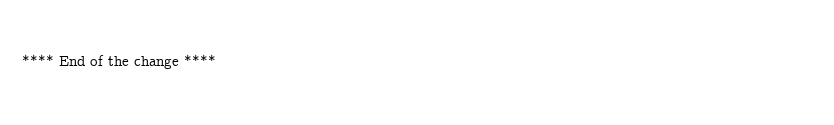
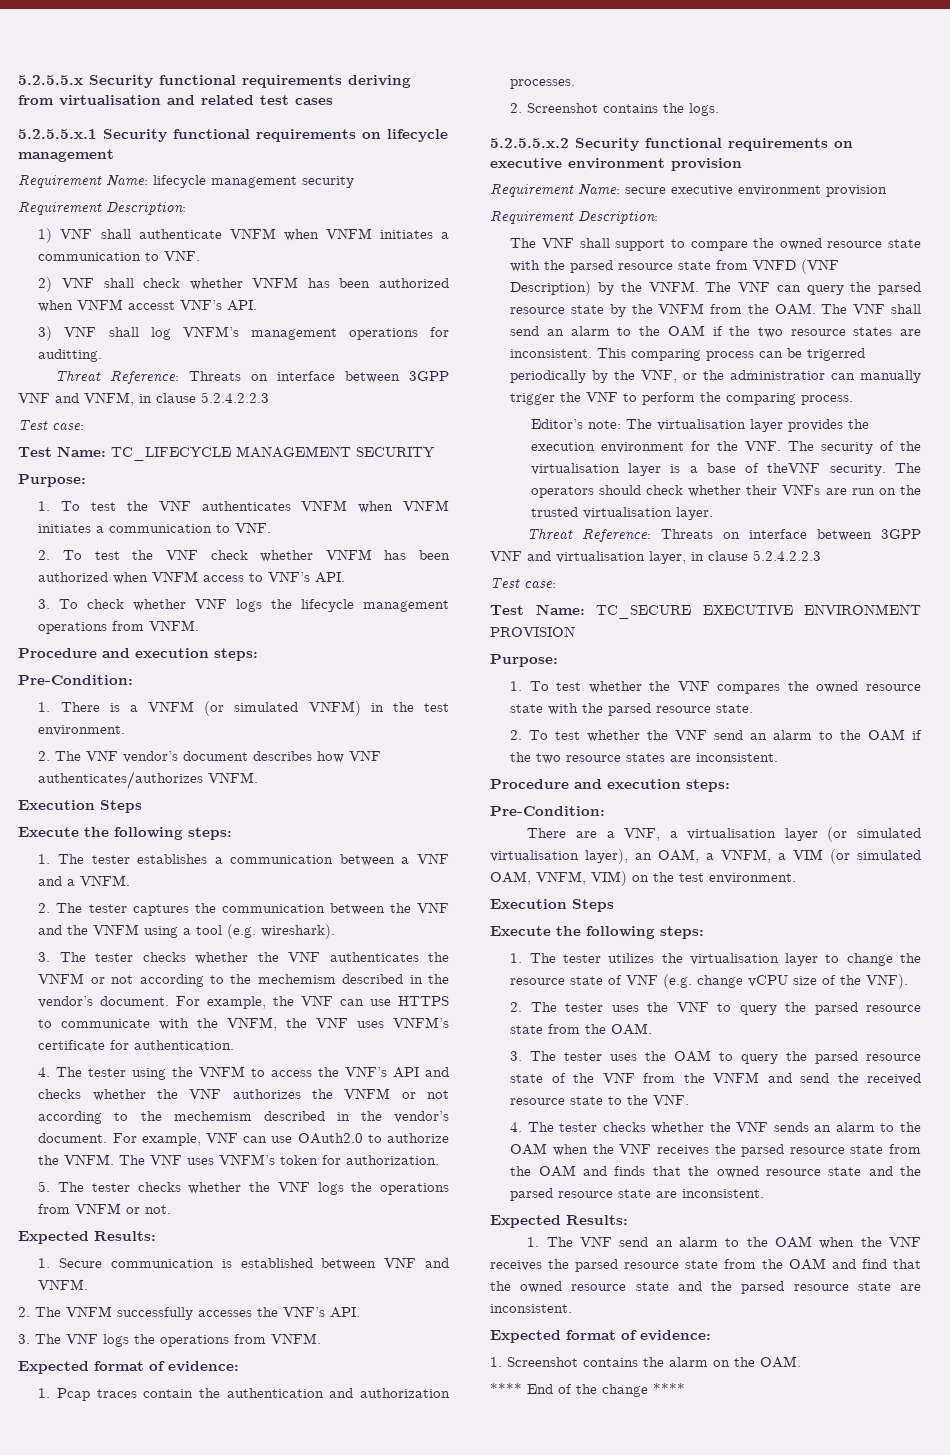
(22, 60) none -> [18,75,411,88] [18,95,333,106] [18,129,448,142] [18,149,114,162] [18,175,354,188] [18,202,186,215] [38,228,449,243] [38,250,201,261] [38,277,449,292] [38,299,258,312] [38,326,449,341] [38,349,103,362] [55,370,450,384] [18,392,269,406] [18,420,84,430] [18,446,435,461] [18,474,86,487] [38,500,449,513] [38,522,272,533] [38,549,450,562] [38,571,346,584] [38,598,449,612] [38,620,200,634] [18,648,258,661] [18,675,133,685] [38,701,449,716] [38,725,126,736] [38,750,382,763] [38,771,259,789] [18,800,142,813] [18,827,232,840] [38,853,449,866] [38,875,131,886] [38,902,449,916] [38,924,336,939] [38,951,449,964] [38,973,450,987] [38,995,449,1009] [38,1017,449,1031] [38,1040,235,1050] [38,1066,449,1080] [38,1088,449,1101] [38,1111,450,1124] [38,1132,449,1146] [38,1154,440,1165] [38,1181,449,1195] [38,1203,172,1214] [18,1231,156,1244] [38,1257,449,1270] [38,1279,89,1290] [18,1306,360,1320] [18,1333,321,1347] [18,1361,239,1374] [38,1388,450,1401] [510,79,576,89] [510,103,720,116] [490,138,853,151] [490,158,742,171] [490,184,887,197] [490,211,658,224] [510,237,921,251] [510,259,840,274] [510,281,921,296] [510,303,921,317] [510,325,921,338] [510,348,866,361] [510,369,921,383] [510,391,854,405] [530,419,869,432] [530,440,922,454] [530,462,921,476] [530,484,922,498] [530,507,713,520] [527,528,921,542] [490,550,821,564] [490,578,556,588] [490,604,921,619] [490,626,575,637] [490,654,558,667] [510,680,921,694] [510,703,754,716] [510,729,922,742] [510,752,779,764] [490,779,730,792] [490,806,605,816] [527,827,922,842] [490,849,921,864] [490,871,796,886] [490,899,614,912] [490,926,704,939] [510,953,921,966] [510,974,909,989] [510,1001,921,1015] [510,1023,653,1035] [510,1050,921,1064] [510,1072,921,1085] [510,1094,690,1105] [510,1121,921,1134] [510,1143,921,1157] [510,1165,921,1178] [510,1188,765,1201] [490,1215,628,1228] [527,1236,921,1249] [490,1258,921,1272] [490,1281,921,1294] [490,1304,572,1313] [490,1330,711,1343] [490,1356,801,1368] 5.2.5.5.x Security functional requirements deriving from virtualisation and related test cases // 5.2.5.5.x.1 Security functional requirements on lifecycle management // Requirement Name: lifecycle management security // Requirement Description: // 1) VNF shall authenticate VNFM when VNFM initiates a communication to VNF. // 2) VNF shall check whether VNFM has been authorized when VNFM accesst VNF’s API. // 3) VNF shall log VNFM’s management operations for auditting. // Threat Reference: Threats on interface between 3GPP VNF and VNFM, in clause 5.2.4.2.2.3 // Test case: // Test Name: TC_LIFECYCLE MANAGEMENT SECURITY // Purpose: // 1. To test the VNF authenticates VNFM when VNFM initiates a communication to VNF. // 2. To test the VNF check whether VNFM has been authorized when VNFM access to VNF’s API. // 3. To check whether VNF logs the lifecycle management operations from VNFM. // Procedure and execution steps: // Pre-Condition: // 1. There is a VNFM (or simulated VNFM) in the test environment. // 2. The VNF vendor’s document describes how VNF authenticates/authorizes VNFM. // Execution Steps // Execute the following steps: // 1. The tester establishes a communication between a VNF and a VNFM. // 2. The tester captures the communication between the VNF and the VNFM using a tool (e.g. wireshark). // 3. The tester checks whether the VNF authenticates the VNFM or not according to the mechemism described in the vendor’s document. For example, the VNF can use HTTPS to communicate with the VNFM, the VNF uses VNFM’s certificate for authentication. // 4. The tester using the VNFM to access the VNF’s API and checks whether the VNF authorizes the VNFM or not according to the mechemism described in the vendor’s document. For example, VNF can use OAuth2.0 to authorize the VNFM. The VNF uses VNFM’s token for authorization. // 5. The tester checks whether the VNF logs the operations from VNFM or not. // Expected Results: // 1. Secure communication is established between VNF and VNFM. // 2. The VNFM successfully accesses the VNF’s API. // 3. The VNF logs the operations from VNFM. // Expected format of evidence: // 1. Pcap traces contain the authentication and authorization processes. // 2. Screenshot contains the logs. // 5.2.5.5.x.2 Security functional requirements on executive environment provision // Requirement Name: secure executive environment provision // Requirement Description: // The VNF shall support to compare the owned resource state with the parsed resource state from VNFD (VNF Description) by the VNFM. The VNF can query the parsed resource state by the VNFM from the OAM. The VNF shall send an alarm to the OAM if the two resource states are inconsistent. This comparing process can be trigerred periodically by the VNF, or the administratior can manually trigger the VNF to perform the comparing process. // Editor’s note: The virtualisation layer provides the execution environment for the VNF. The security of the virtualisation layer is a base of theVNF security. The operators should check whether their VNFs are run on the trusted virtualisation layer. // Threat Reference: Threats on interface between 3GPP VNF and virtualisation layer, in clause 5.2.4.2.2.3 // Test case: // Test Name: TC_SECURE EXECUTIVE ENVIRONMENT PROVISION // Purpose: // 1. To test whether the VNF compares the owned resource state with the parsed resource state. // 2. To test whether the VNF send an alarm to the OAM if the two resource states are inconsistent. // Procedure and execution steps: // Pre-Condition: // There are a VNF, a virtualisation layer (or simulated virtualisation layer), an OAM, a VNFM, a VIM (or simulated OAM, VNFM, VIM) on the test environment. // Execution Steps // Execute the following steps: // 1. The tester utilizes the virtualisation layer to change the resource state of VNF (e.g. change vCPU size of the VNF). // 2. The tester uses the VNF to query the parsed resource state from the OAM. // 3. The tester uses the OAM to query the parsed resource state of the VNF from the VNFM and send the received resource state to the VNF. // 4. The tester checks whether the VNF sends an alarm to the OAM when the VNF receives the parsed resource state from the OAM and finds that the owned resource state and the parsed resource state are inconsistent. // Expected Results: // 1. The VNF send an alarm to the OAM when the VNF receives the parsed resource state from the OAM and find that the owned resource state and the parsed resource state are inconsistent. // Expected format of evidence: // 1. Screenshot contains the alarm on the OAM. //

